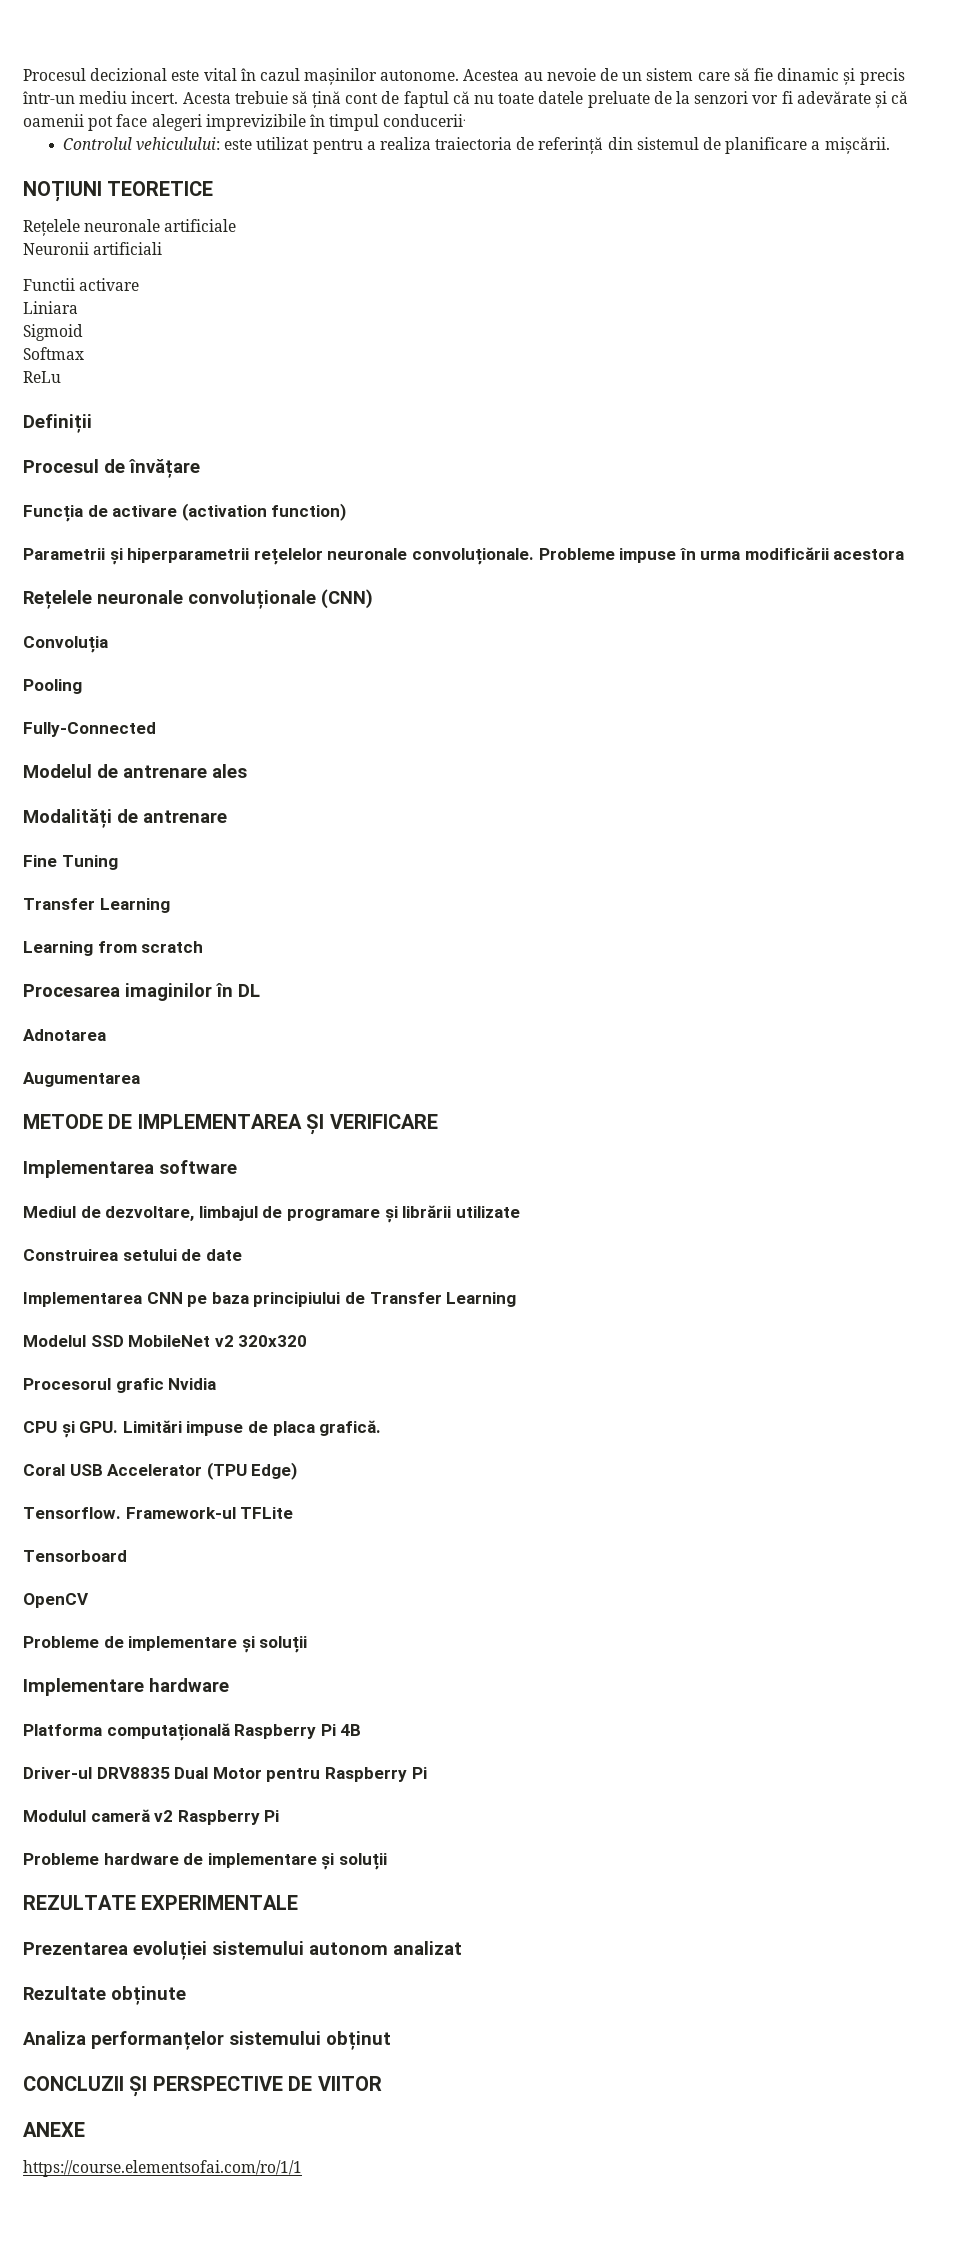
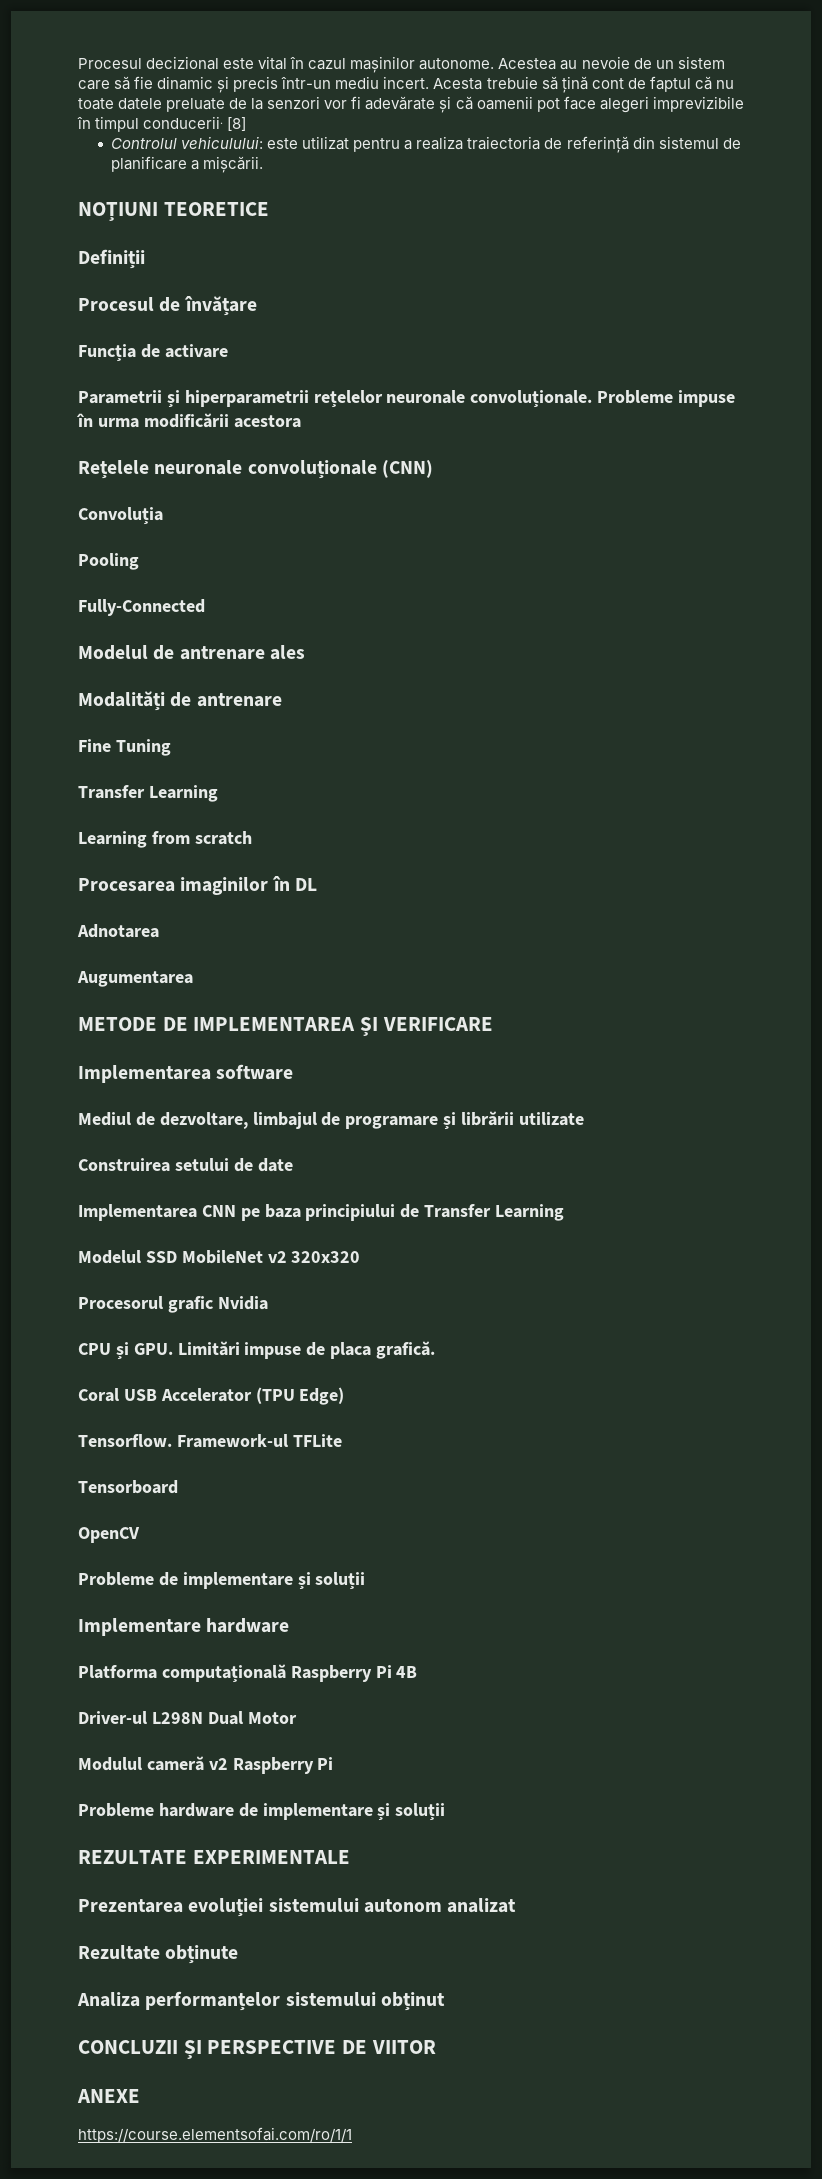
(467, 120) none -> [227,117,247,131] [8]
[23,219,237,236] [23,242,163,255] [23,278,140,291] [23,301,78,314] [23,324,83,341] [23,347,84,360] [23,371,61,383] // Rețelele neuronale artificiale // Neuronii artificiali // Functii activare // Liniara // Sigmoid // Softmax // ReLu -> (269, 209) none
[181,503,347,521] (activation function) -> (228, 351) none
[96,1767,170,1779] DRV8835 -> [151,1712,203,1724] L298N
[266,1767,427,1782] pentru Raspberry Pi -> (297, 1718) none

